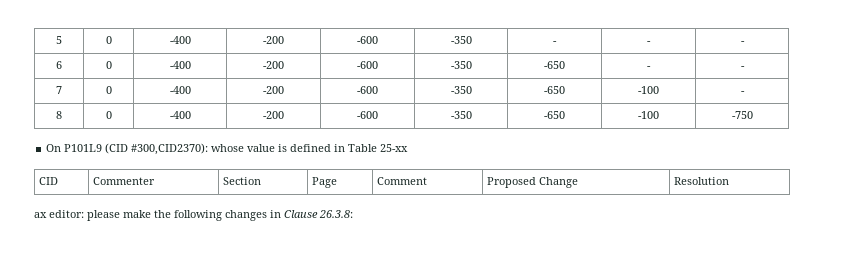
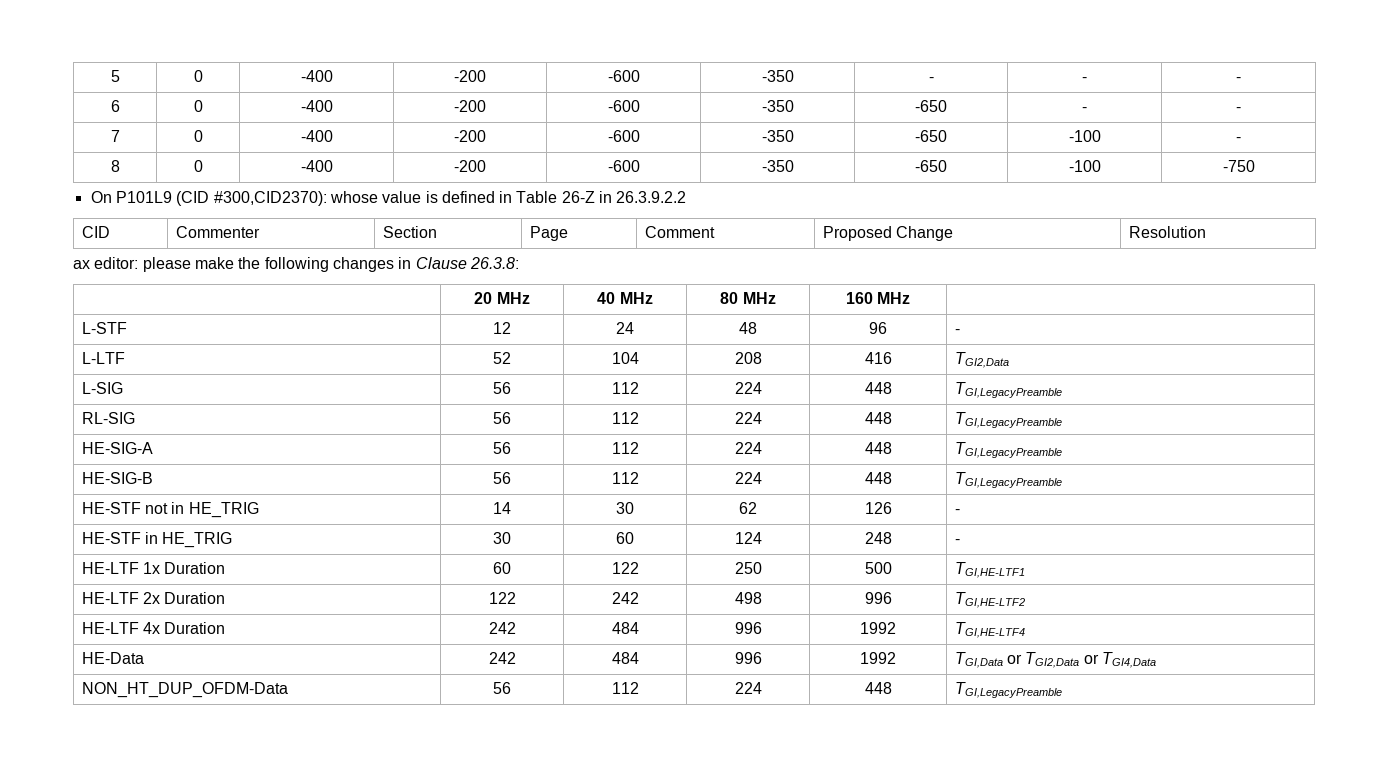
[380,144,409,152] 25-xx -> [561,191,687,203] 26-Z in 26.3.9.2.2
(353, 214) none -> [474,292,530,304] [597,292,653,304] [720,292,776,304] [845,292,911,304] [81,322,127,334] [493,322,511,334] [616,322,634,334] [739,322,757,334] [869,322,887,334] [954,329,960,334] [81,352,125,364] [493,352,511,364] [611,352,639,364] [734,352,762,364] [864,352,892,364] [954,352,1009,368] [81,382,123,394] [493,382,511,394] [611,382,639,394] [734,382,762,394] [864,382,892,394] [954,382,1062,398] [81,412,135,424] [493,412,511,424] [611,412,639,424] [734,412,762,424] [864,412,892,424] [954,412,1062,428] [81,442,153,454] [493,442,511,454] [611,442,639,454] [734,442,762,454] [864,442,892,454] [954,442,1062,458] [81,472,153,484] [493,472,511,484] [611,472,639,484] [734,472,762,484] [864,472,892,484] [954,472,1062,488] [81,502,259,518] [493,502,511,514] [616,502,634,514] [739,502,757,514] [864,502,892,514] [954,509,960,514] [81,532,233,548] [493,532,511,544] [616,532,634,544] [734,532,762,544] [864,532,892,544] [954,539,960,544] [81,562,226,574] [493,562,511,574] [611,562,639,574] [734,562,762,574] [864,562,892,574] [954,562,1025,578] [81,592,226,604] [488,592,516,604] [611,592,639,604] [734,592,762,604] [864,592,892,604] [954,592,1025,608] [81,622,226,634] [488,622,516,634] [611,622,639,634] [734,622,762,634] [860,622,896,634] [954,622,1025,638] [81,652,144,664] [488,652,516,664] [611,652,639,664] [734,652,762,664] [860,652,896,664] [954,652,1156,668] [81,682,288,698] [493,682,511,694] [611,682,639,694] [734,682,762,694] [864,682,892,694] [954,682,1062,698] // | 20 MHz | 40 MHz | 80 MHz | 160 MHz | // L-STF | 12 | 24 | 48 | 96 | - // L-LTF | 52 | 104 | 208 | 416 | TGI2,Data // L-SIG | 56 | 112 | 224 | 448 | TGI,LegacyPreamble // RL-SIG | 56 | 112 | 224 | 448 | TGI,LegacyPreamble // HE-SIG-A | 56 | 112 | 224 | 448 | TGI,LegacyPreamble // HE-SIG-B | 56 | 112 | 224 | 448 | TGI,LegacyPreamble // HE-STF not in HE_TRIG | 14 | 30 | 62 | 126 | - // HE-STF in HE_TRIG | 30 | 60 | 124 | 248 | - // HE-LTF 1x Duration | 60 | 122 | 250 | 500 | TGI,HE-LTF1 // HE-LTF 2x Duration | 122 | 242 | 498 | 996 | TGI,HE-LTF2 // HE-LTF 4x Duration | 242 | 484 | 996 | 1992 | TGI,HE-LTF4 // HE-Data | 242 | 484 | 996 | 1992 | TGI,Data or TGI2,Data or TGI4,Data // NON_HT_DUP_OFDM-Data | 56 | 112 | 224 | 448 | TGI,LegacyPreamble

